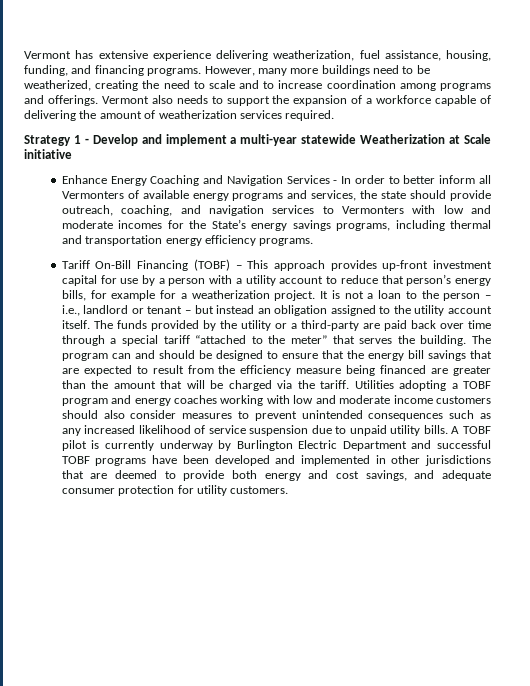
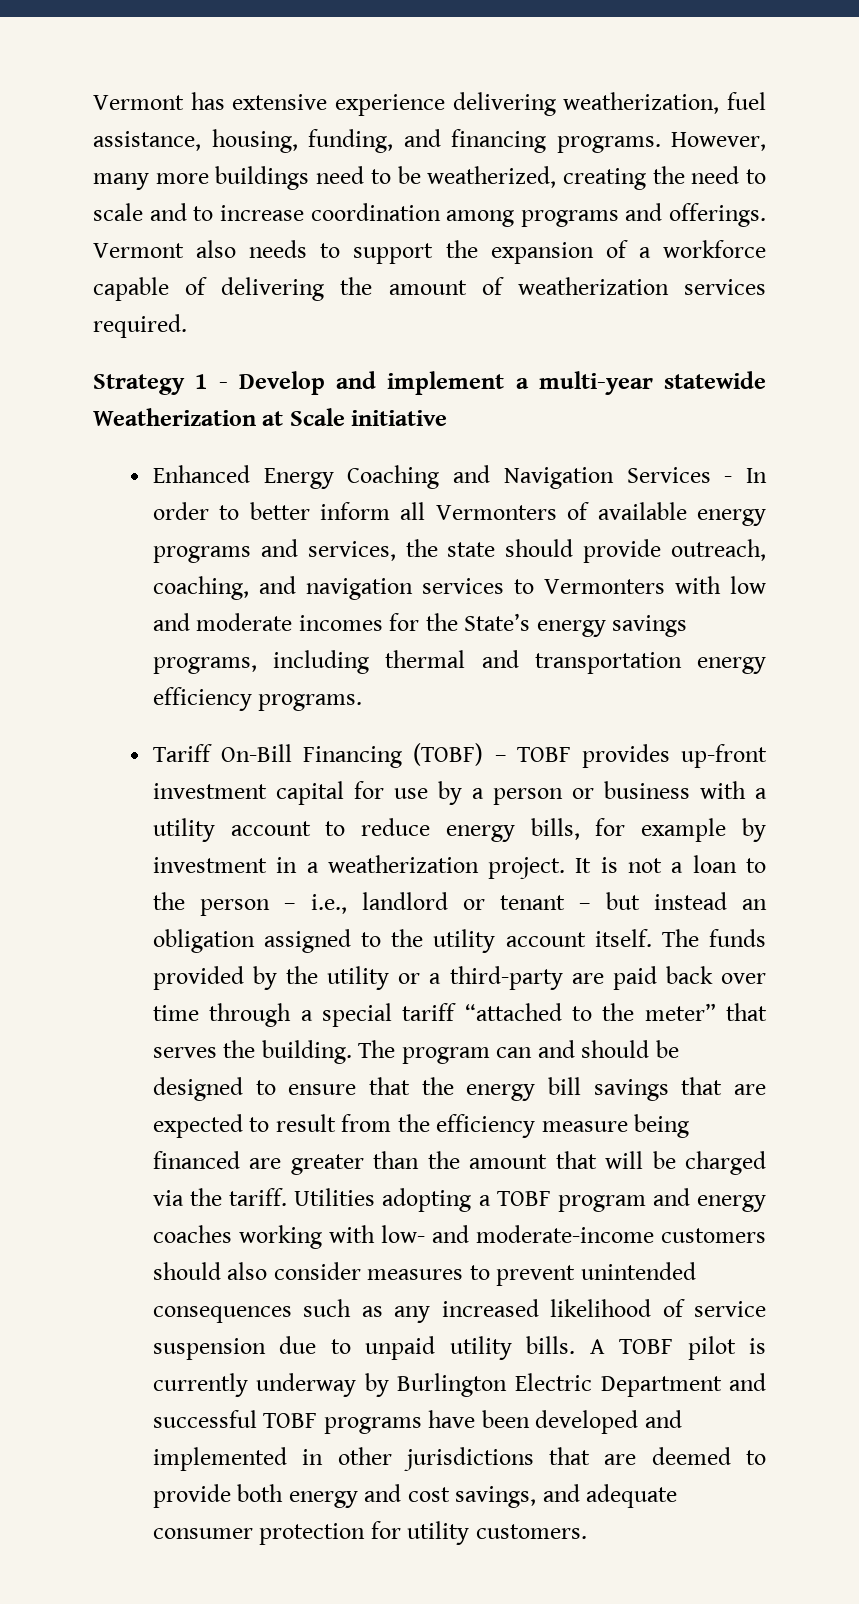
[61,175,107,184] Enhance -> [152,465,250,483] Enhanced
[247,260,325,271] This approach -> [516,747,571,762] TOBF
(206, 282) none -> [571,781,690,799] or business
[381,274,452,286] that person’s -> (431, 827) none
[160,290,177,299] for -> [741,818,766,842] [152,857,298,873] by investment in
[293,395,433,404] low and moderate income -> [380,1225,654,1243] low- and moderate-income

